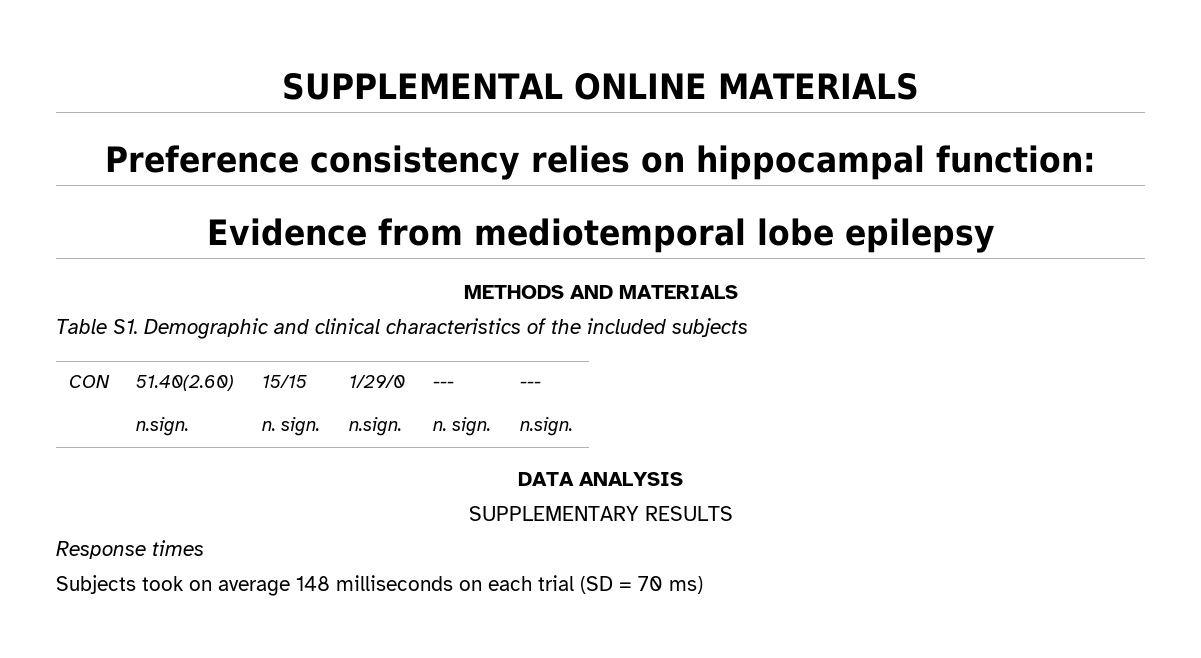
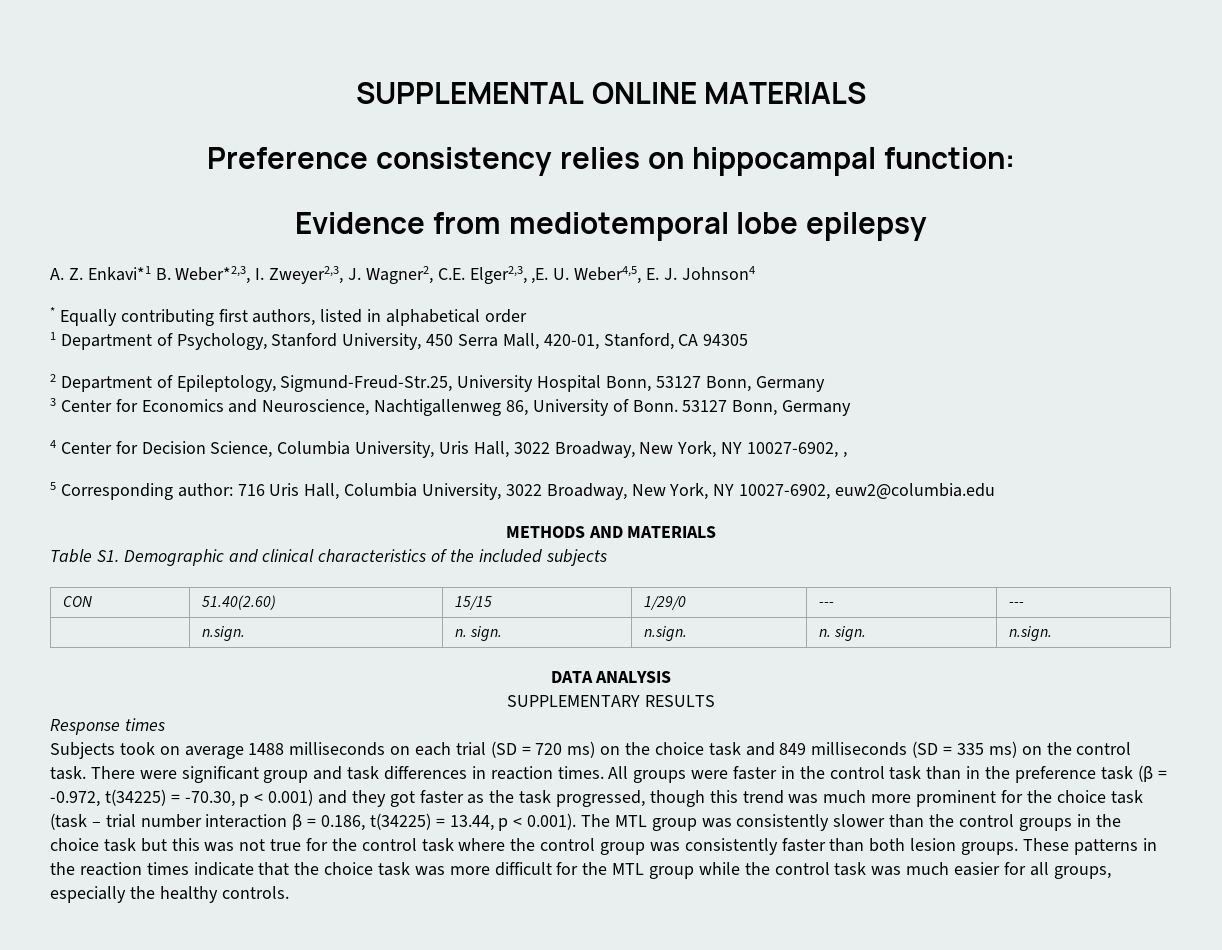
(995, 235) none -> [50,266,755,284] [50,307,527,326] [50,332,749,350] [50,374,825,392] [50,398,852,416] [50,440,847,458] [50,482,996,500] // A. Z. Enkavi*1 B. Weber*2,3, I. Zweyer2,3, J. Wagner2, C.E. Elger2,3, ,E. U. Weber4,5, E. J. Johnson4 // * Equally contributing first authors, listed in alphabetical order // 1 Department of Psychology, Stanford University, 450 Serra Mall, 420-01, Stanford, CA 94305 // 2 Department of Epileptology, Sigmund-Freud-Str.25, University Hospital Bonn, 53127 Bonn, Germany // 3 Center for Economics and Neuroscience, Nachtigallenweg 86, University of Bonn. 53127 Bonn, Germany // 4 Center for Decision Science, Columbia University, Uris Hall, 3022 Broadway, New York, NY 10027-6902, , // 5 Corresponding author: 716 Uris Hall, Columbia University, 3022 Broadway, New York, NY 10027-6902, euw2@columbia.edu
[296,576,330,591] 148 -> [248,743,285,755] 1488
[638,576,703,594] 70 ms) -> [535,741,1132,758] [50,765,1167,783] [50,789,1143,807] [50,813,1121,831] [50,838,1157,855] [50,862,1111,879] [50,886,289,903] 720 ms) on the choice task and 849 milliseconds (SD = 335 ms) on the control task. There were significant group and task differences in reaction times. All groups were faster in the control task than in the preference task (β = -0.972, t(34225) = -70.30, p < 0.001) and they got faster as the task progressed, though this trend was much more prominent for the choice task (task – trial number interaction β = 0.186, t(34225) = 13.44, p < 0.001). The MTL group was consistently slower than the control groups in the choice task but this was not true for the control task where the control group was consistently faster than both lesion groups. These patterns in the reaction times indicate that the choice task was more difficult for the MTL group while the control task was much easier for all groups, especially the healthy controls.

